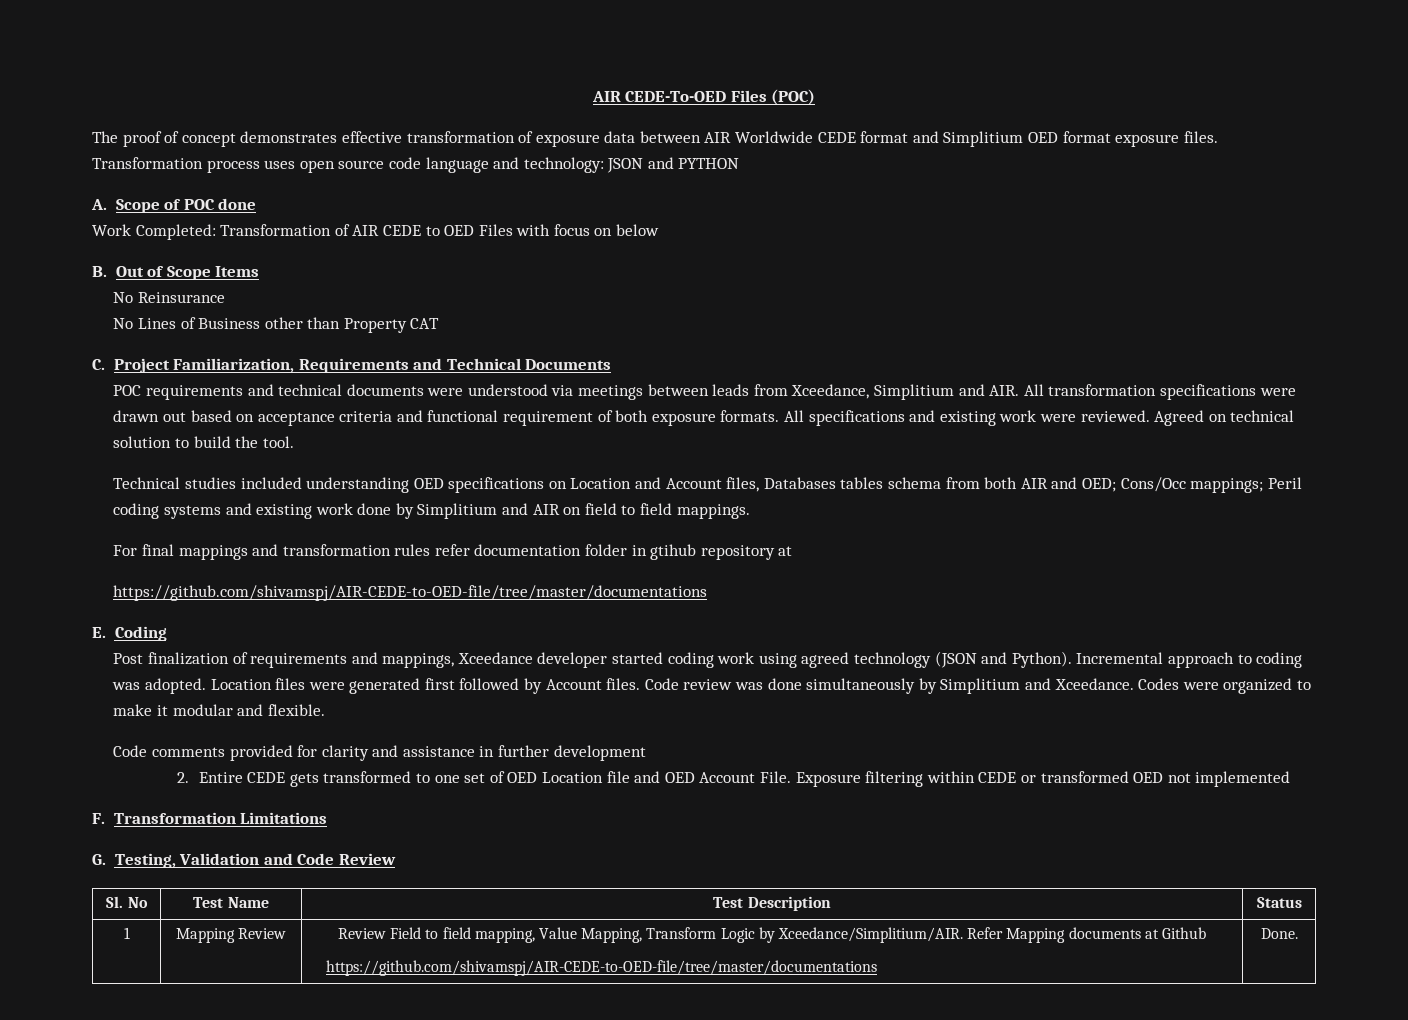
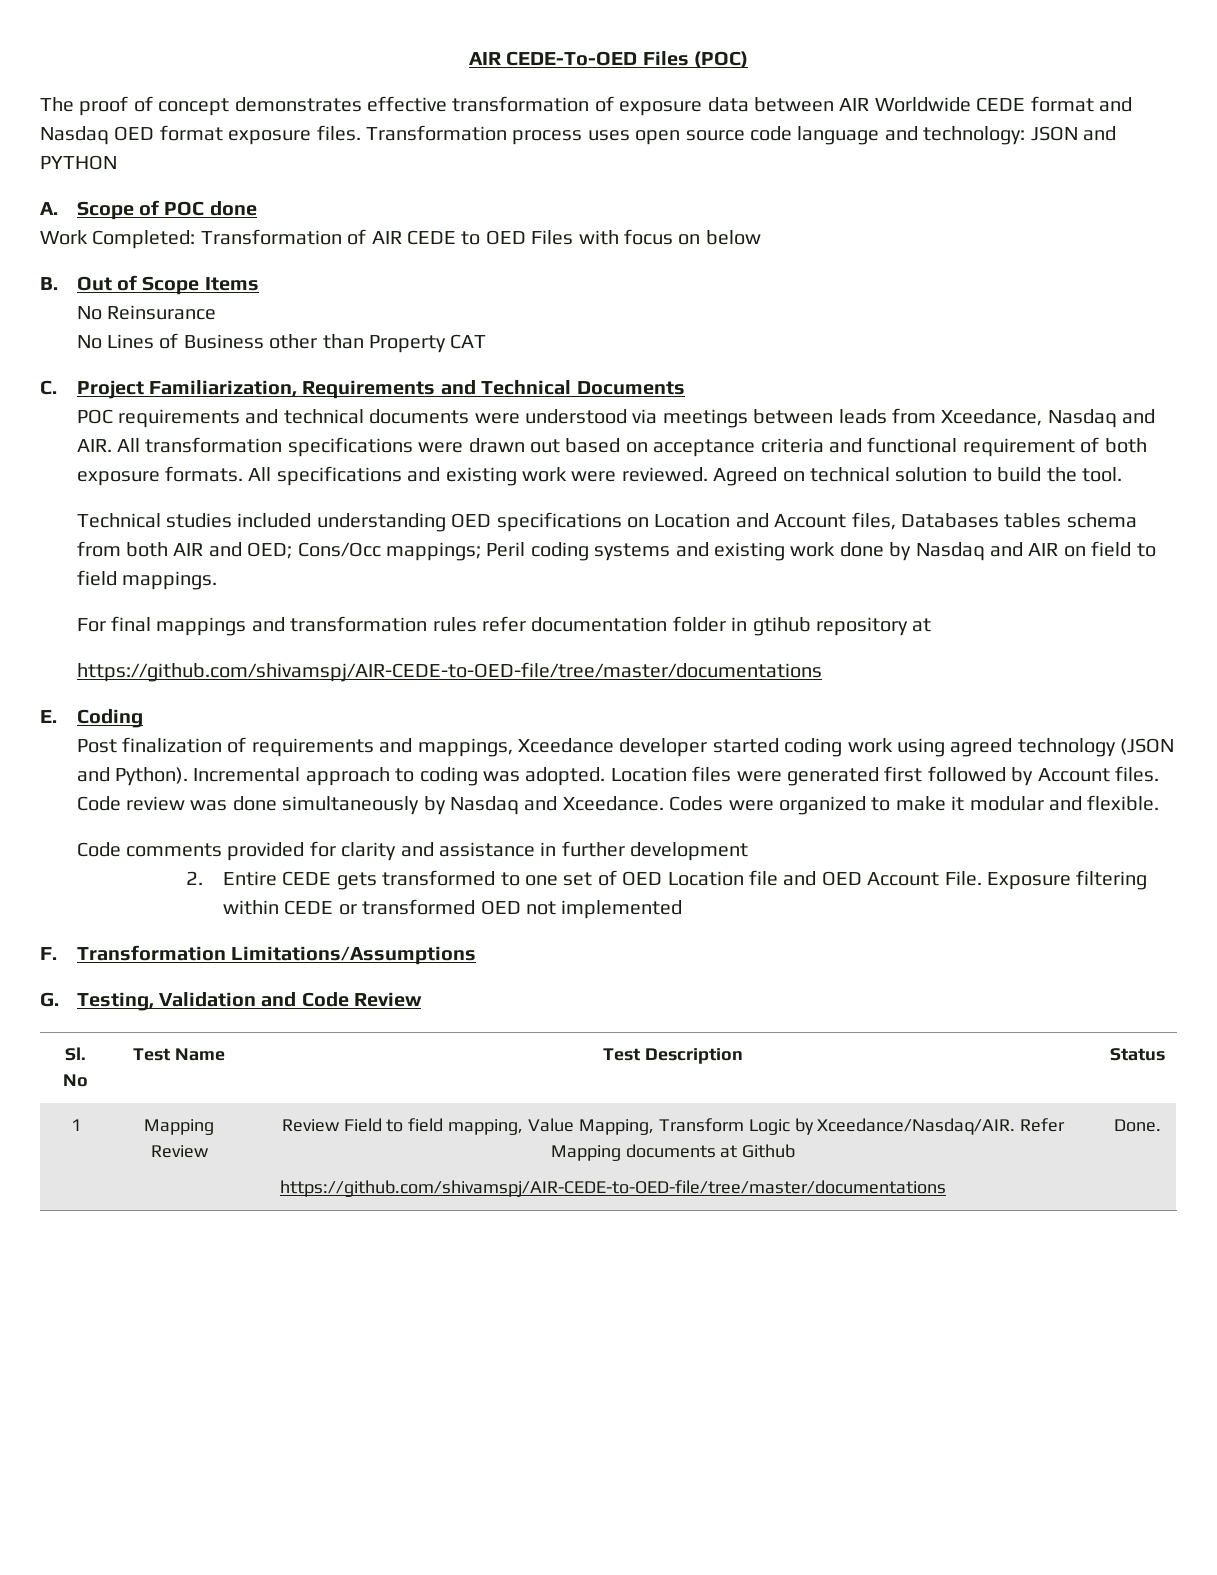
[943,131,1024,147] Simplitium -> [40,126,109,145] Nasdaq
[874,384,955,400] Simplitium -> [1047,409,1117,428] Nasdaq
[417,503,498,519] Simplitium -> [915,542,985,561] Nasdaq
[940,678,1021,694] Simplitium -> [449,796,519,815] Nasdaq
[240,812,328,824] Limitations -> [230,946,476,965] Limitations/Assumptions
[777,927,963,943] Xceedance/Simplitium/AIR. -> [817,1118,1016,1135] Xceedance/Nasdaq/AIR.

